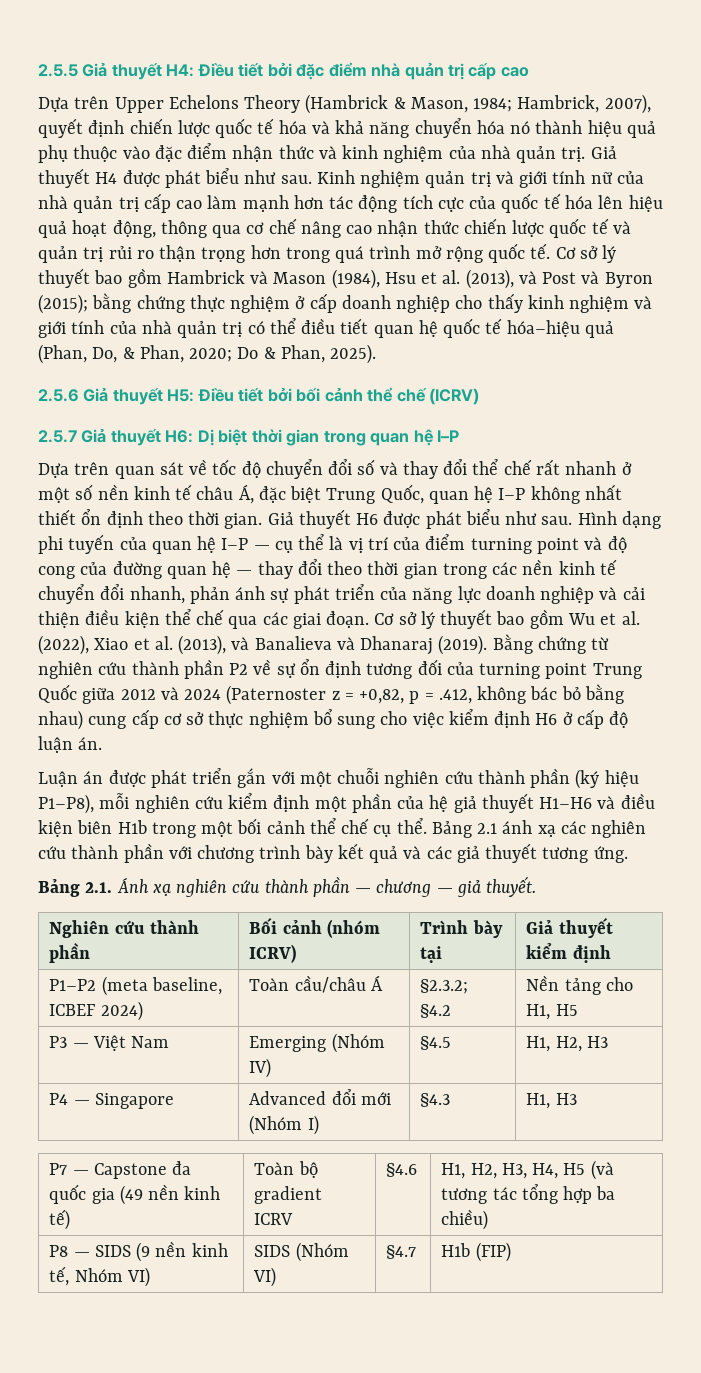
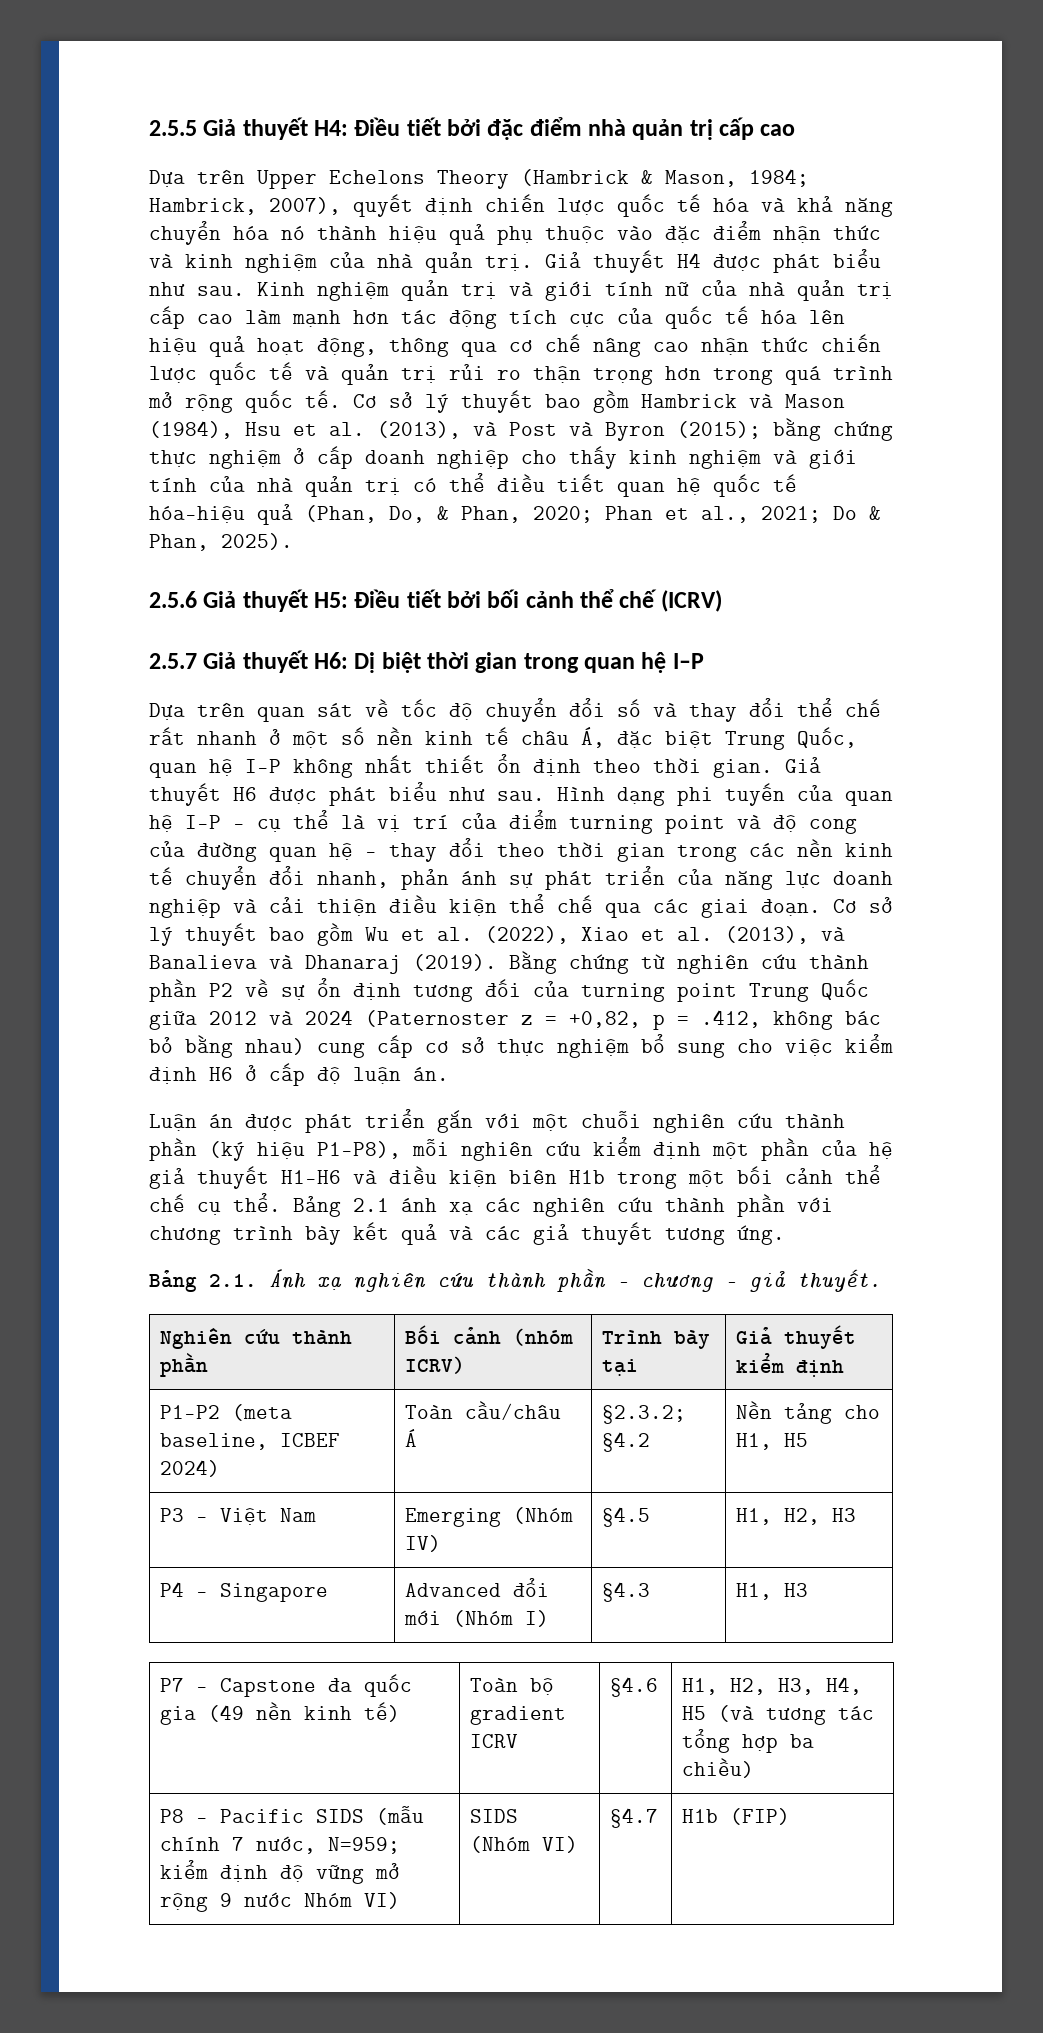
(233, 355) none -> [605,506,821,523] Phan et al., 2021;
[94,1241,228,1262] [49,1266,70,1286] SIDS (9 nền kinh tế, -> [220,1806,425,1825] [160,1836,401,1854] [160,1860,401,1884] [160,1892,293,1912] Pacific SIDS (mẫu chính 7 nước, N=959; kiểm định độ vững mở rộng 9 nước

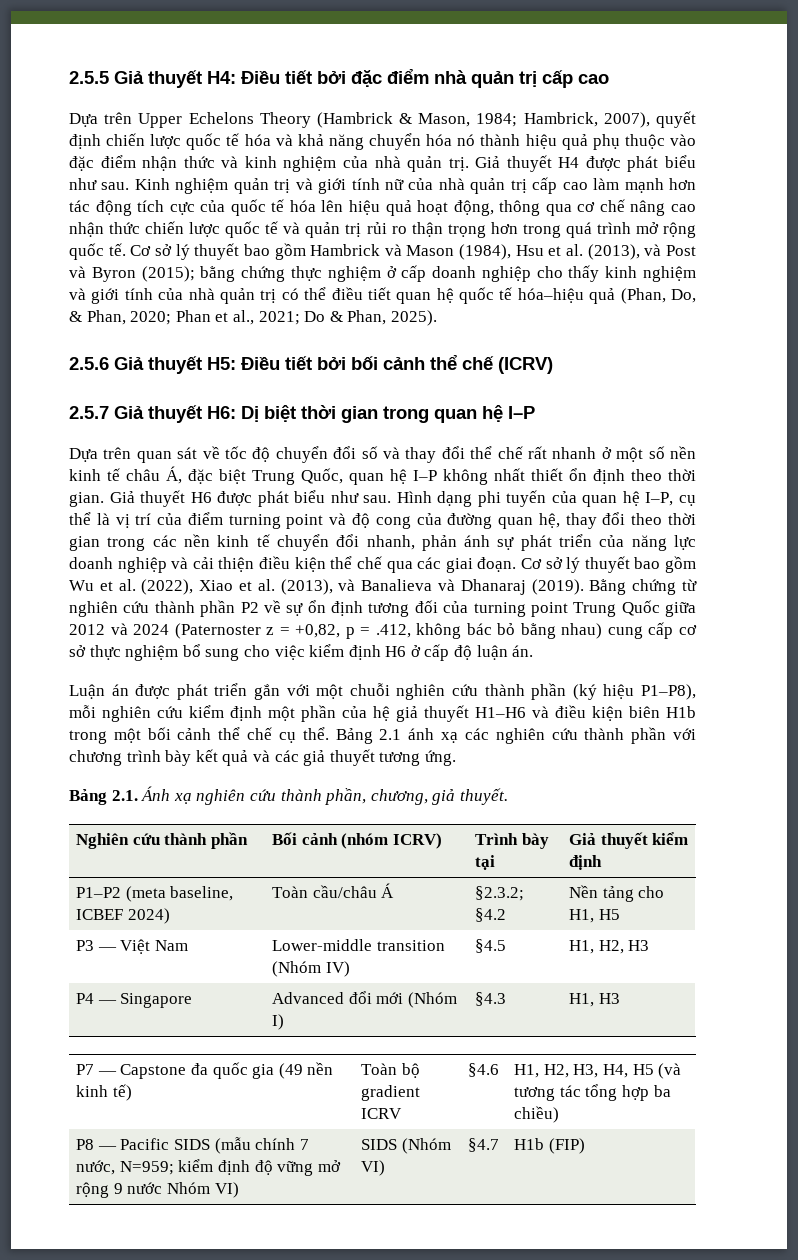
[185,815,245,829] I–P — -> [645,492,674,506] I–P,
[329,843,377,860] hệ — -> [538,513,560,528] hệ,
[557,1268,737,1292] phần — chương — -> [325,788,428,805] phần, chương,
[405,1508,502,1527] Emerging -> [272,939,445,951] Lower-middle transition

